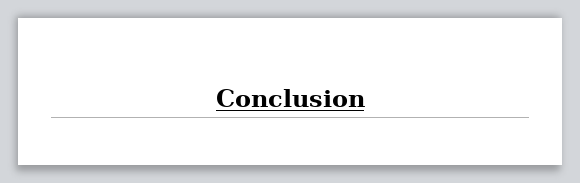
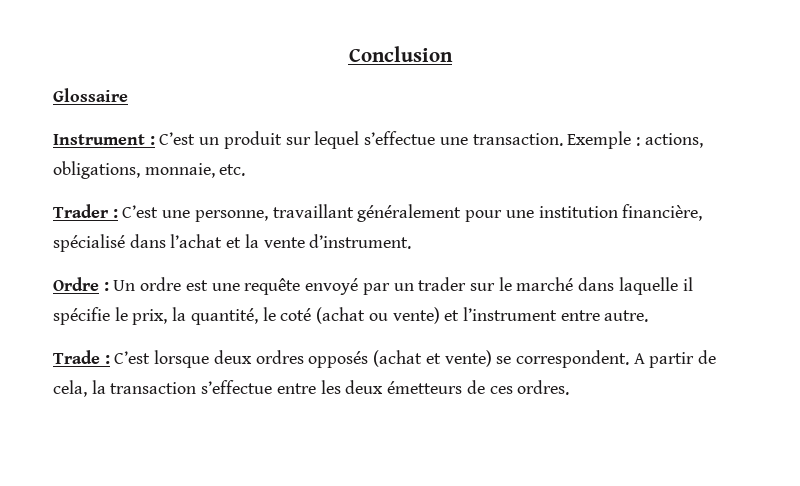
(365, 98) none -> [53,88,128,102] [53,131,703,149] [53,161,246,179] [53,204,703,222] [53,234,412,252] [53,277,693,295] [53,307,649,325] [53,350,717,368] [53,380,570,397] // Glossaire // Instrument : C’est un produit sur lequel s’effectue une transaction. Exemple : actions, obligations, monnaie, etc. // Trader : C’est une personne, travaillant généralement pour une institution financière, spécialisé dans l’achat et la vente d’instrument. // Ordre : Un ordre est une requête envoyé par un trader sur le marché dans laquelle il spécifie le prix, la quantité, le coté (achat ou vente) et l’instrument entre autre. // Trade : C’est lorsque deux ordres opposés (achat et vente) se correspondent. A partir de cela, la transaction s’effectue entre les deux émetteurs de ces ordres.

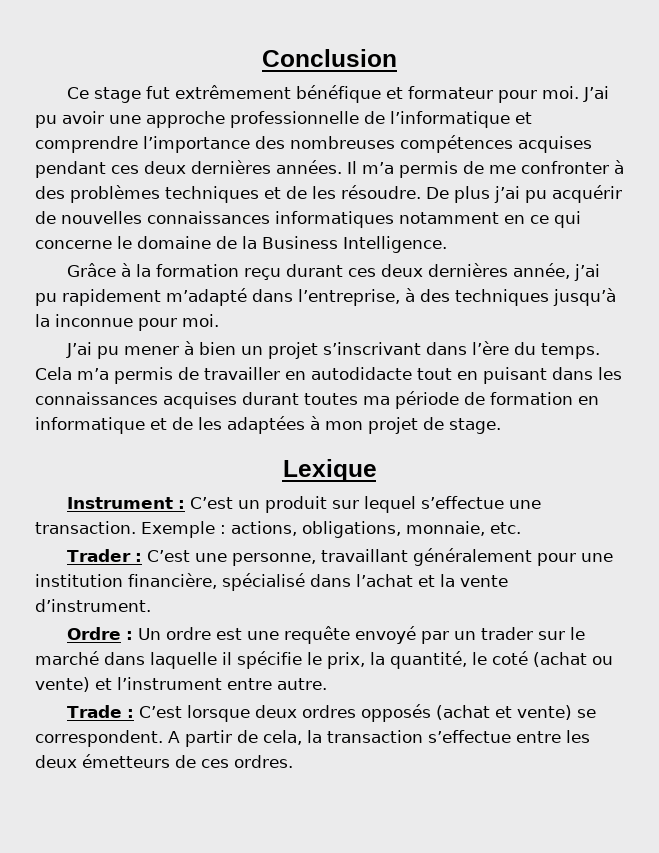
[53,88,128,102] Glossaire -> [66,85,609,103] [35,111,532,128] [35,135,592,153] [35,160,624,178] [35,185,622,203] [35,211,581,228] [35,236,447,253] [66,263,600,281] [35,288,616,306] [35,314,219,331] [65,341,600,359] [35,367,622,384] [35,391,599,409] [35,416,501,434] [282,459,377,482] Ce stage fut extrêmement bénéfique et formateur pour moi. J’ai pu avoir une approche professionnelle de l’informatique et comprendre l’importance des nombreuses compétences acquises pendant ces deux dernières années. Il m’a permis de me confronter à des problèmes techniques et de les résoudre. De plus j’ai pu acquérir de nouvelles connaissances informatiques notamment en ce qui concerne le domaine de la Business Intelligence. // Grâce à la formation reçu durant ces deux dernières année, j’ai pu rapidement m’adapté dans l’entreprise, à des techniques jusqu’à la inconnue pour moi. // J’ai pu mener à bien un projet s’inscrivant dans l’ère du temps. Cela m’a permis de travailler en autodidacte tout en puisant dans les connaissances acquises durant toutes ma période de formation en informatique et de les adaptées à mon projet de stage. // Lexique

